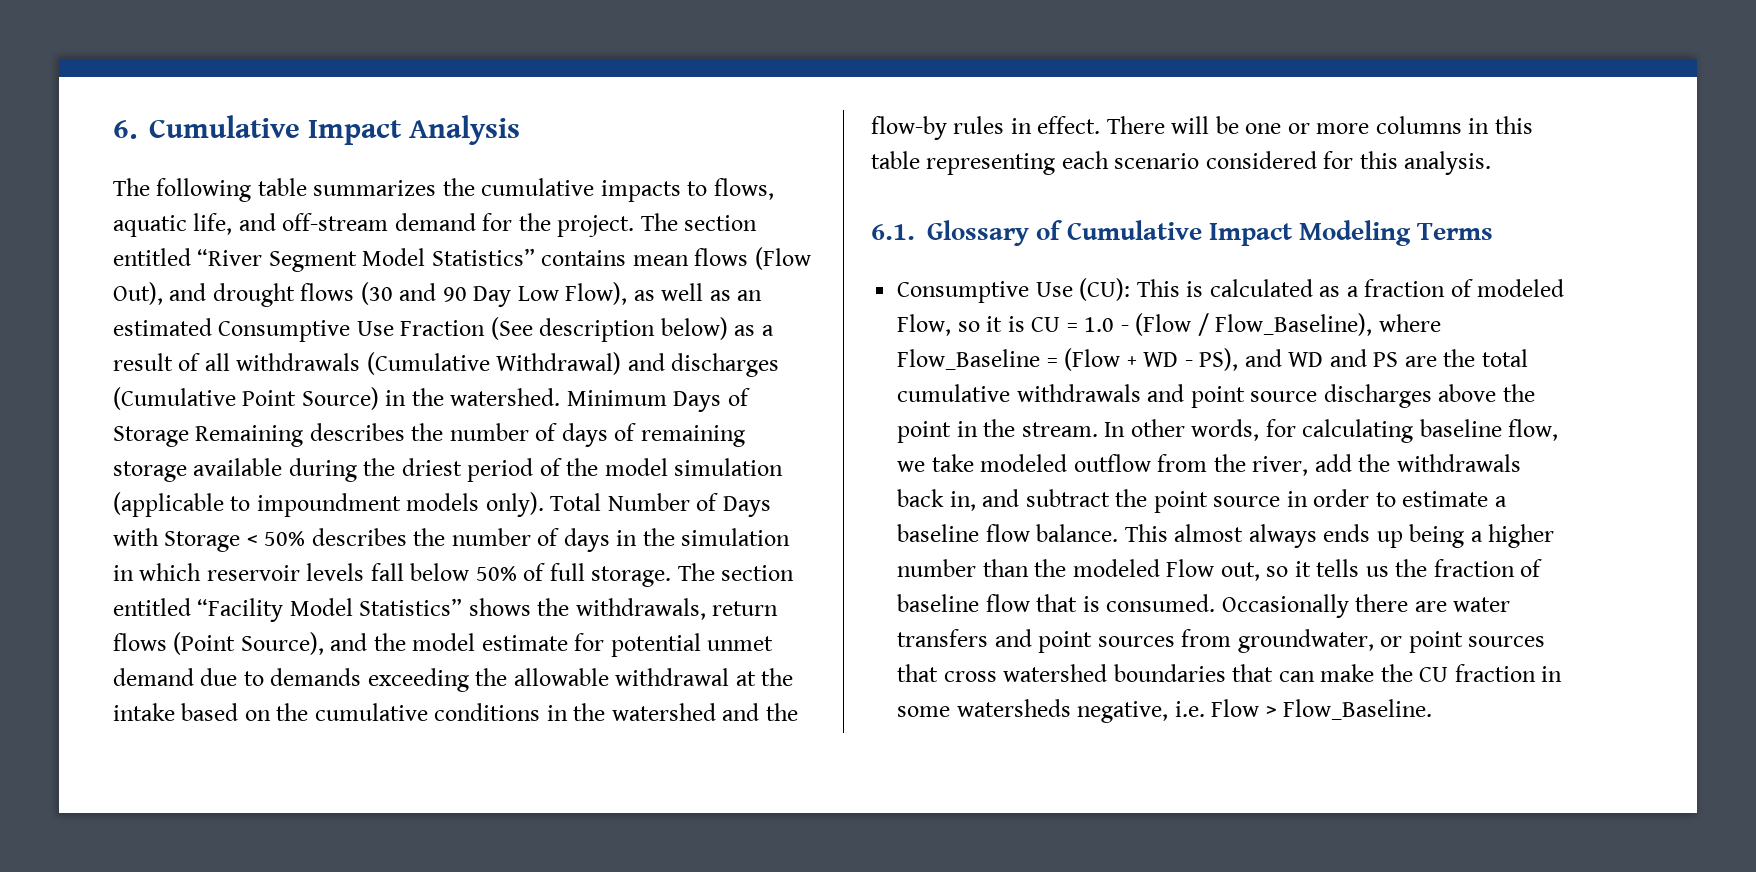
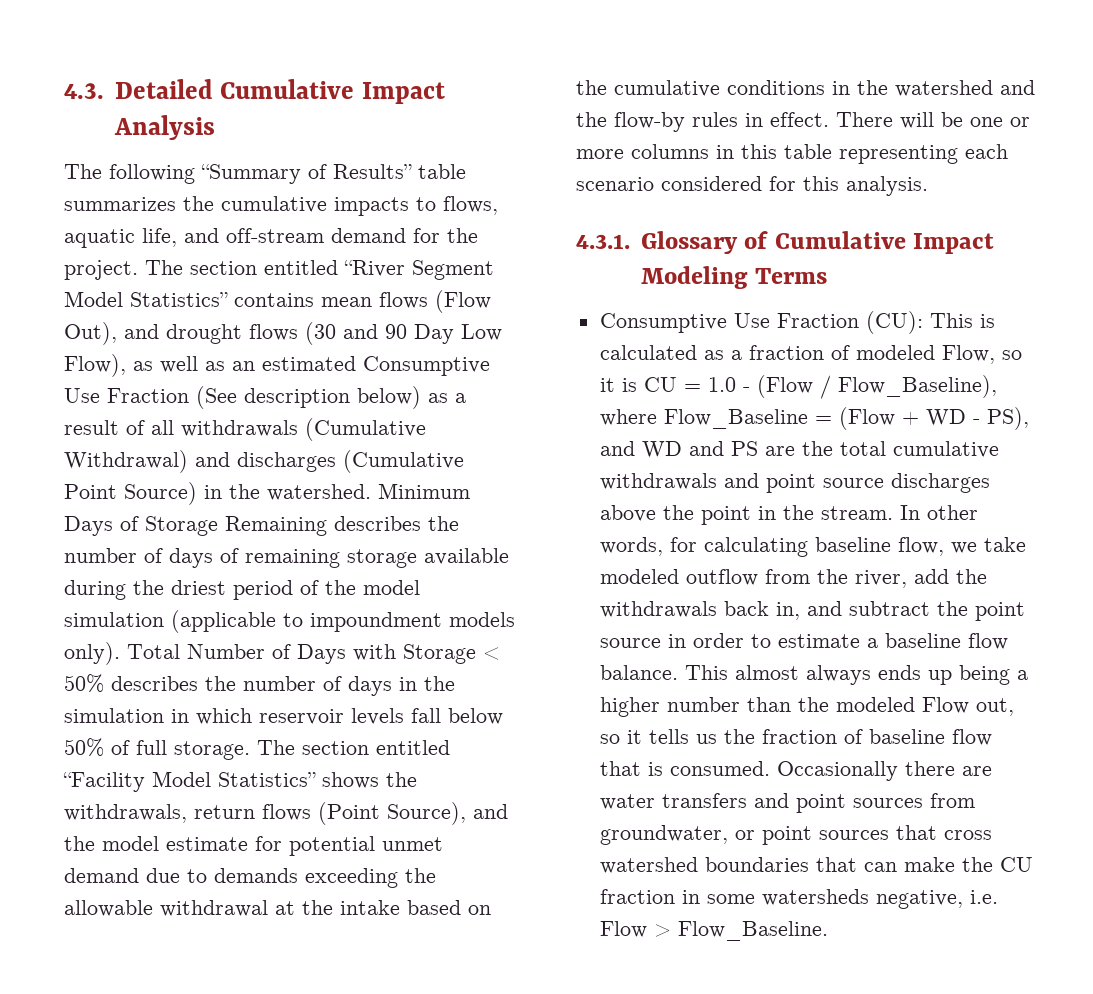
[113,120,137,139] 6. -> [64,79,213,99] 4.3. Detailed
(252, 190) none -> [201,164,412,184] “Summary of Results”
[871,224,915,240] 6.1. -> [576,234,630,249] 4.3.1.
(1073, 289) none -> [776,313,859,328] Fraction

